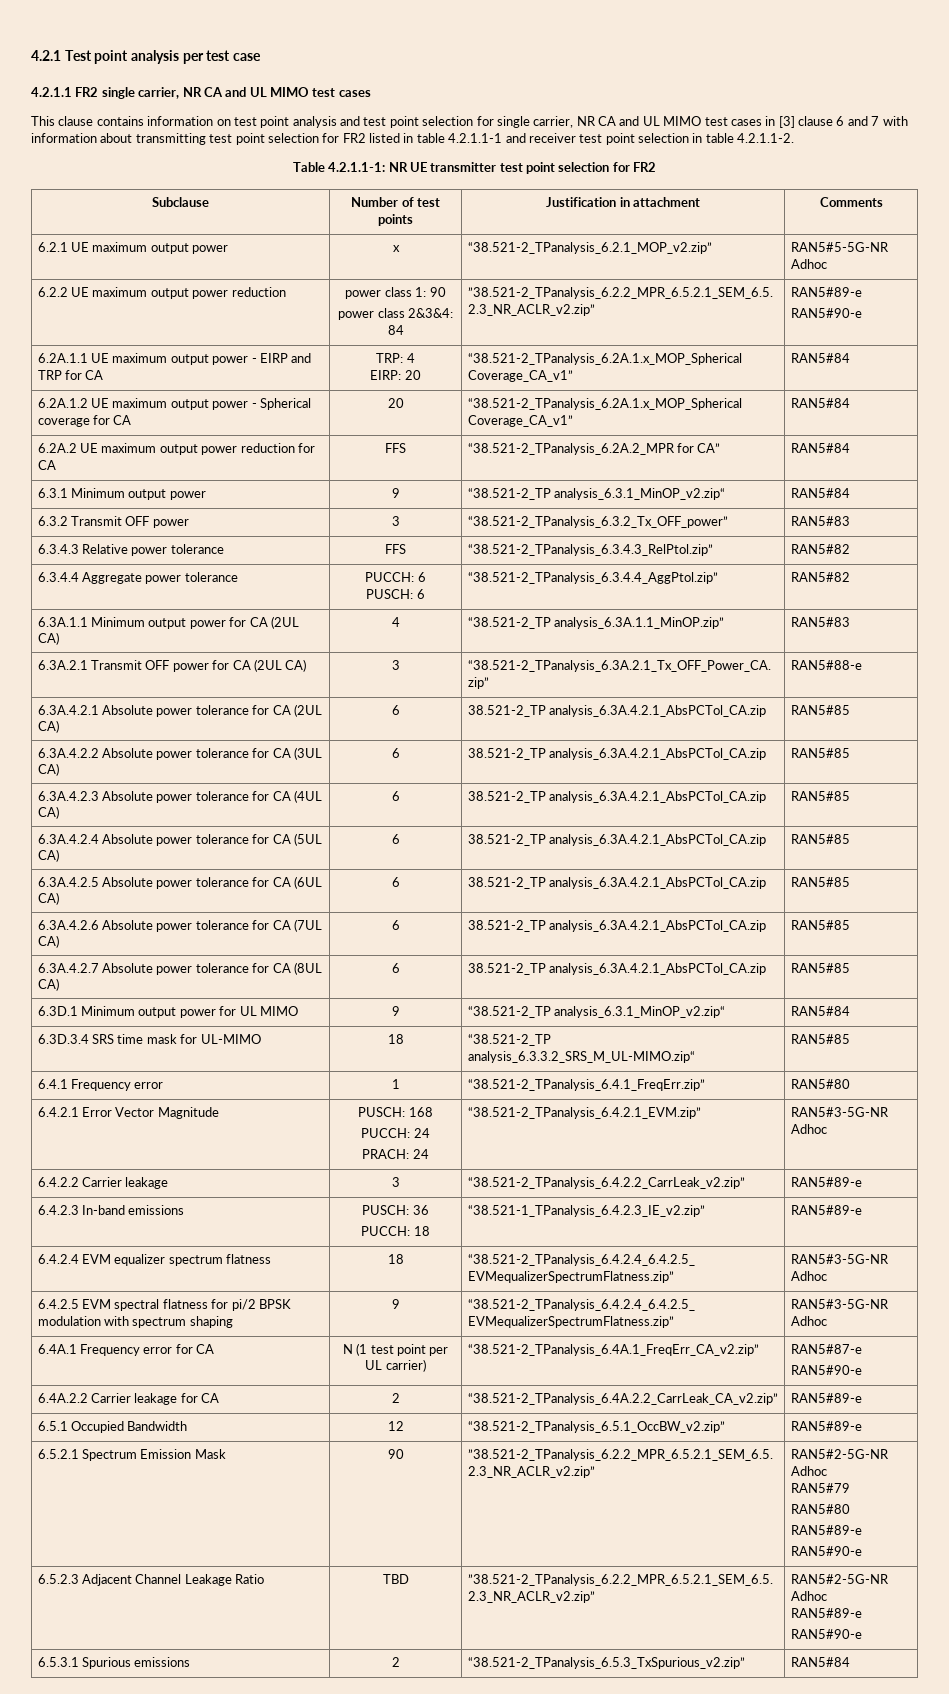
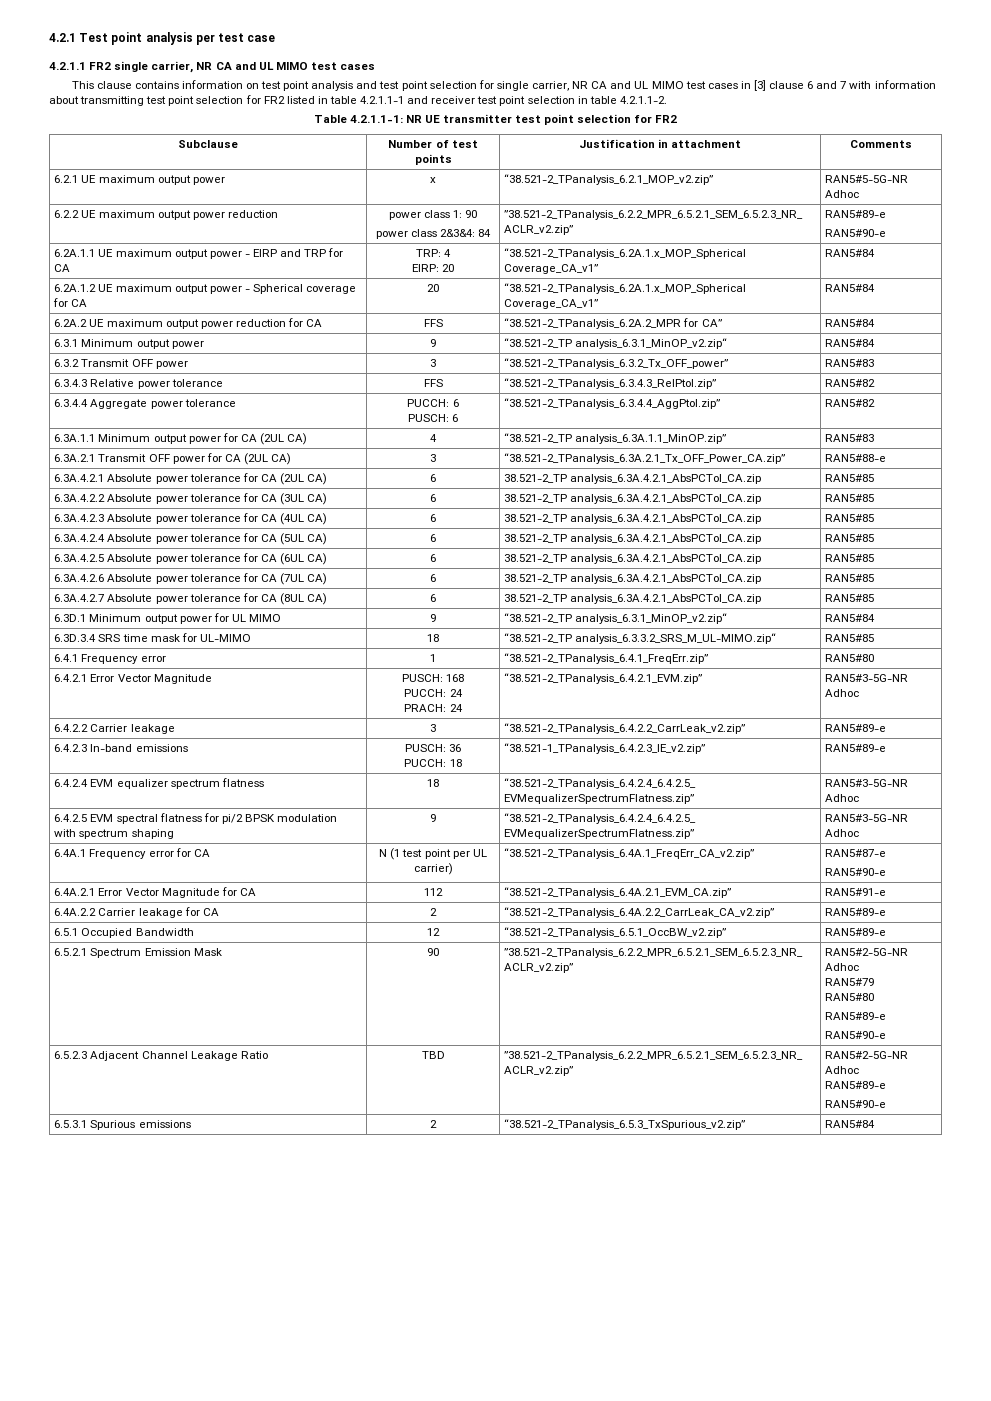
(862, 1370) none -> [54,887,256,898] [424,888,443,896] [504,887,732,898] [825,888,887,896] // 6.4A.2.1 Error Vector Magnitude for CA | 112 | “38.521-2_TPanalysis_6.4A.2.1_EVM_CA.zip” | RAN5#91-e

